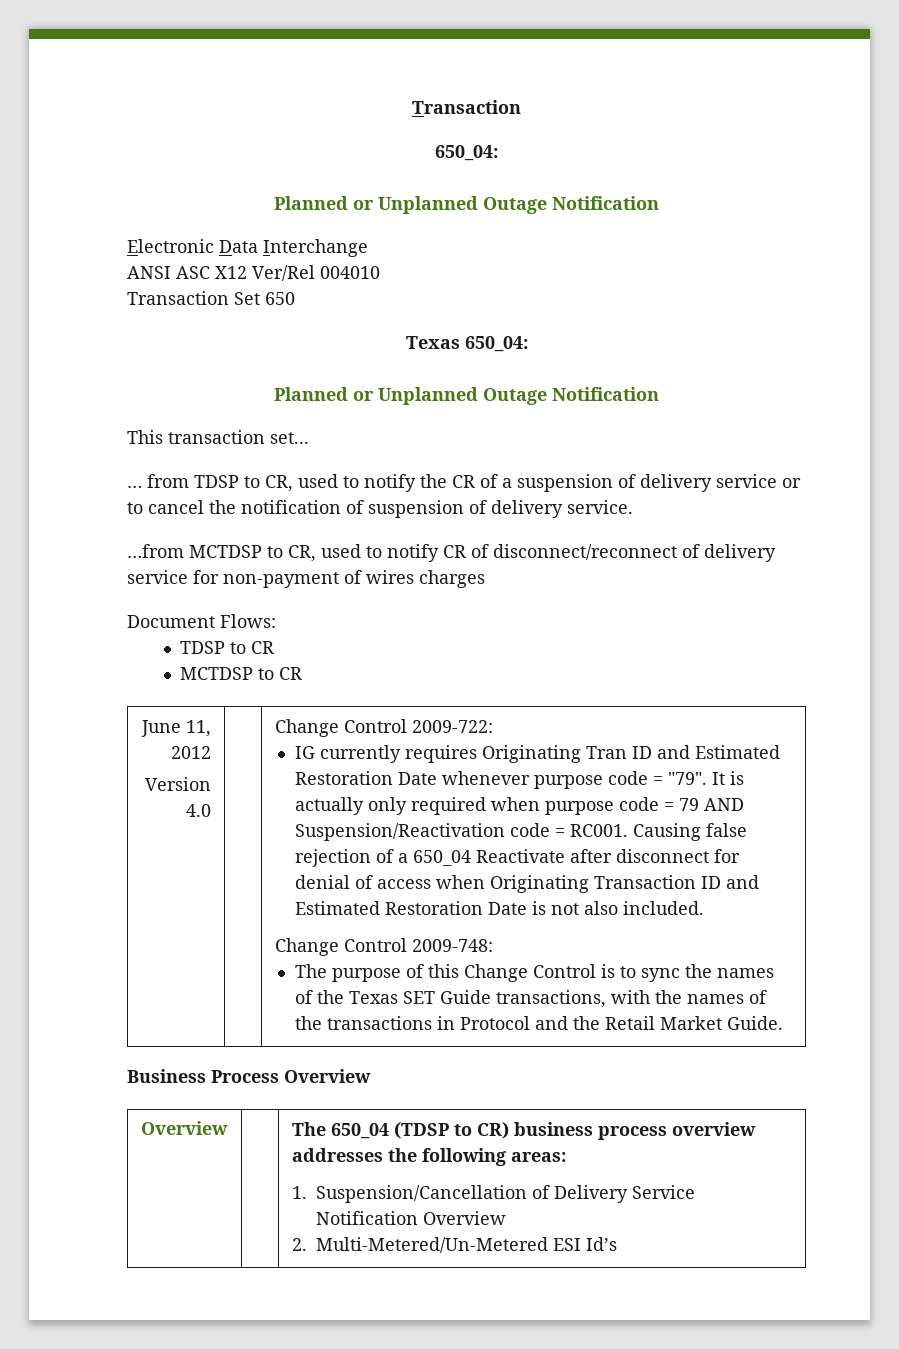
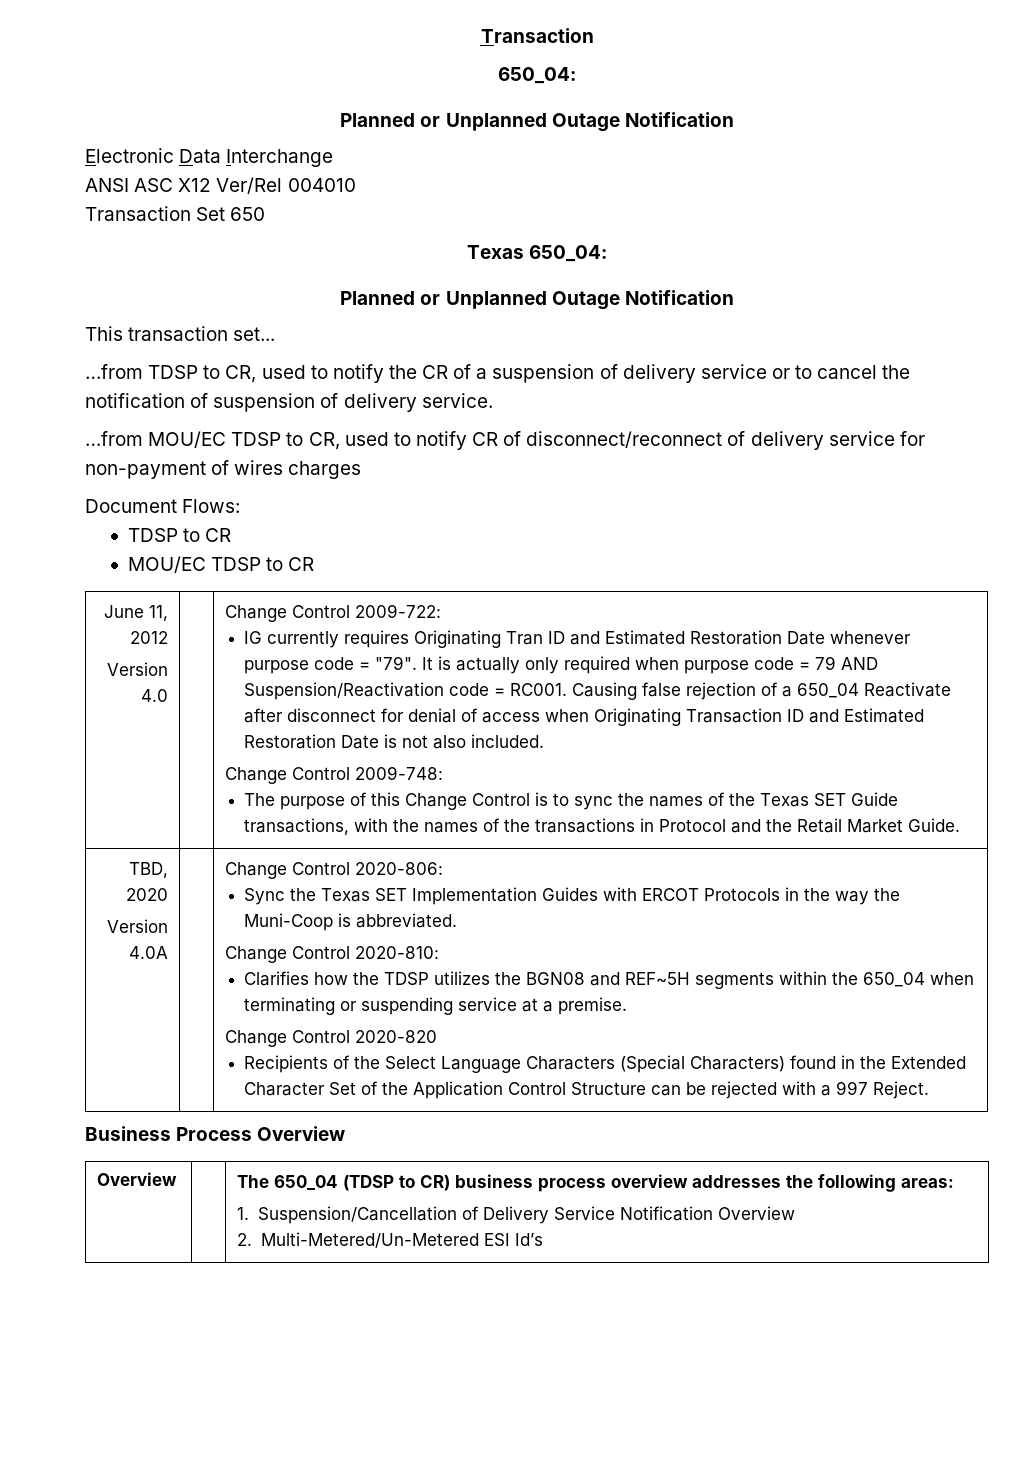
[127,474,189,488] … from -> [85,364,143,379] …from
[189,545,262,558] MCTDSP -> [148,431,282,448] MOU/EC TDSP
[180,667,254,680] MCTDSP -> [127,556,261,573] MOU/EC TDSP
(783, 1023) none -> [128,862,168,878] [125,888,168,901] [106,919,168,933] [128,946,168,959] [225,862,444,879] [244,887,901,905] [244,913,458,931] [225,946,440,963] [244,971,975,989] [244,997,628,1015] [225,1030,438,1047] [244,1055,967,1073] [244,1081,930,1099] // TBD, 2020 // Version 4.0A | | Change Control 2020-806: // Sync the Texas SET Implementation Guides with ERCOT Protocols in the way the Muni-Coop is abbreviated. // Change Control 2020-810: // Clarifies how the TDSP utilizes the BGN08 and REF~5H segments within the 650_04 when terminating or suspending service at a premise. // Change Control 2020-820 // Recipients of the Select Language Characters (Special Characters) found in the Extended Character Set of the Application Control Structure can be rejected with a 997 Reject.

